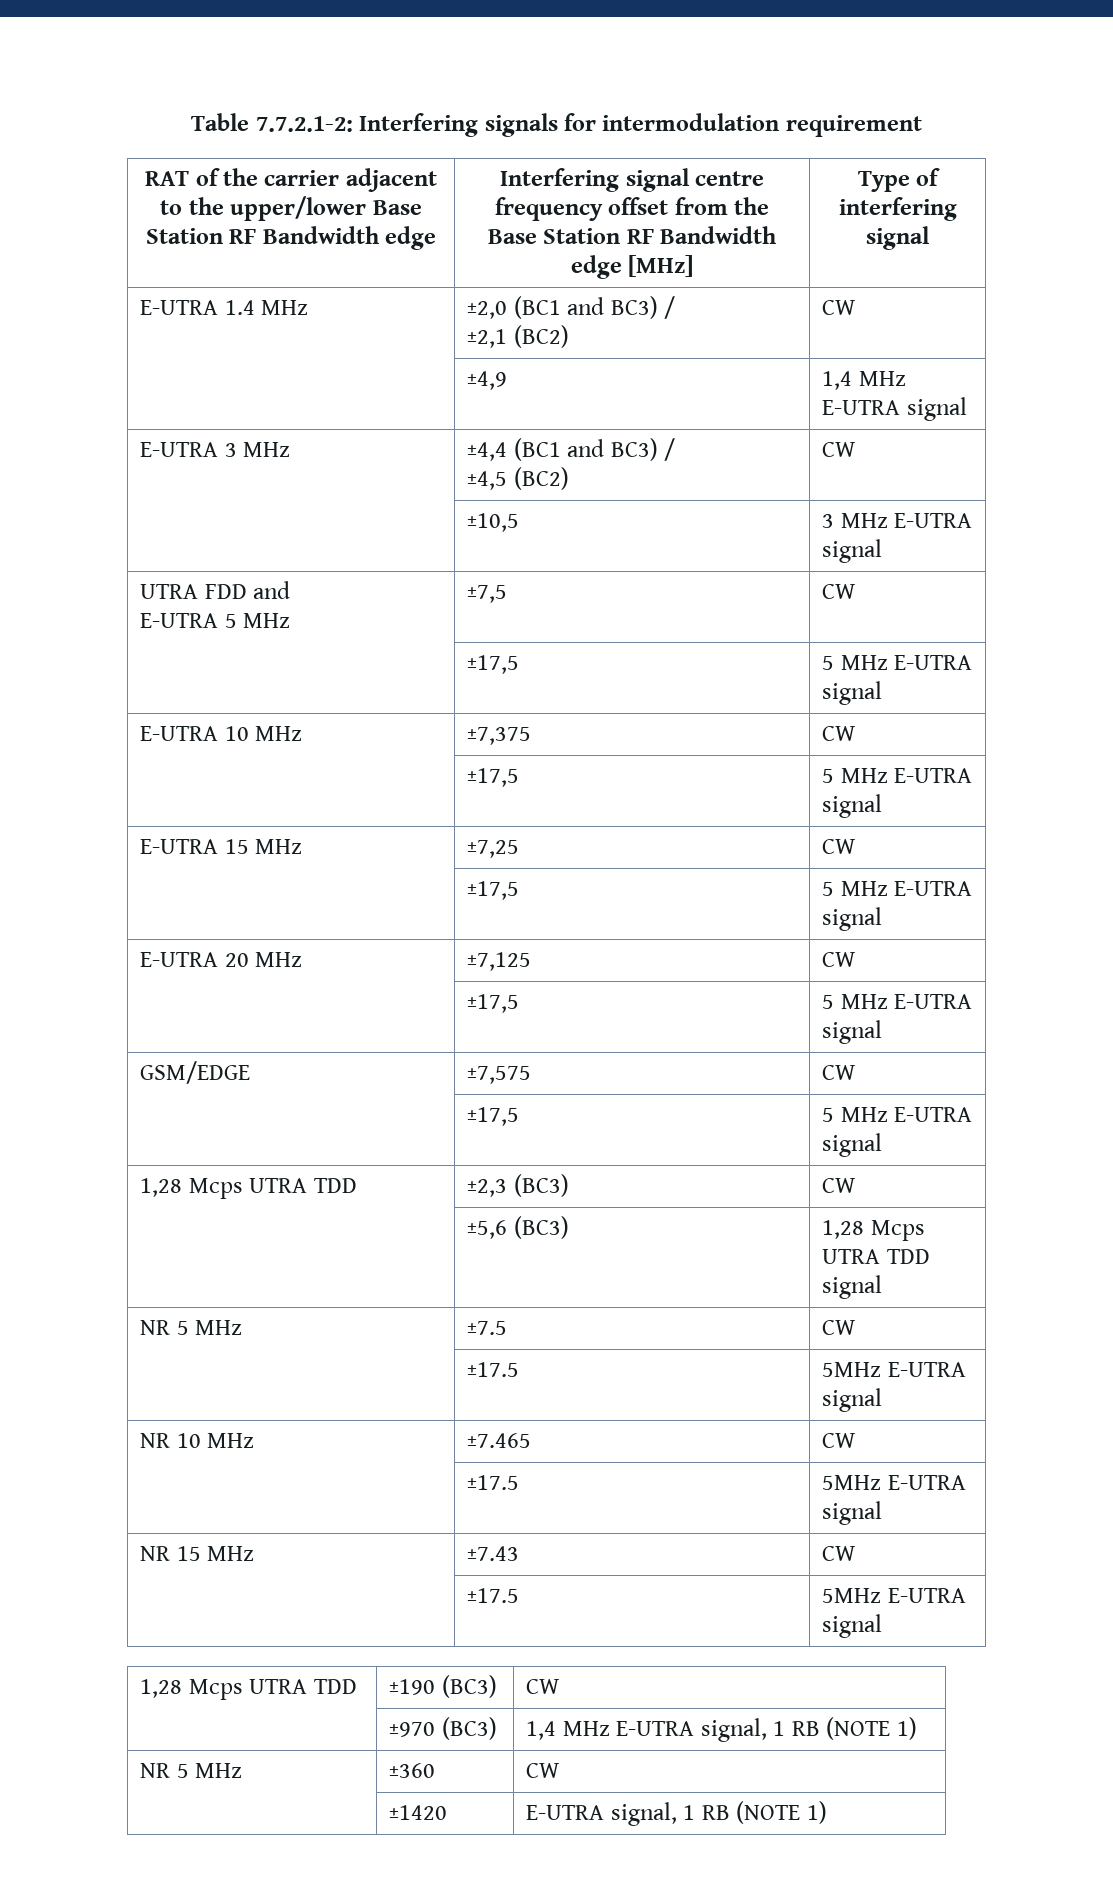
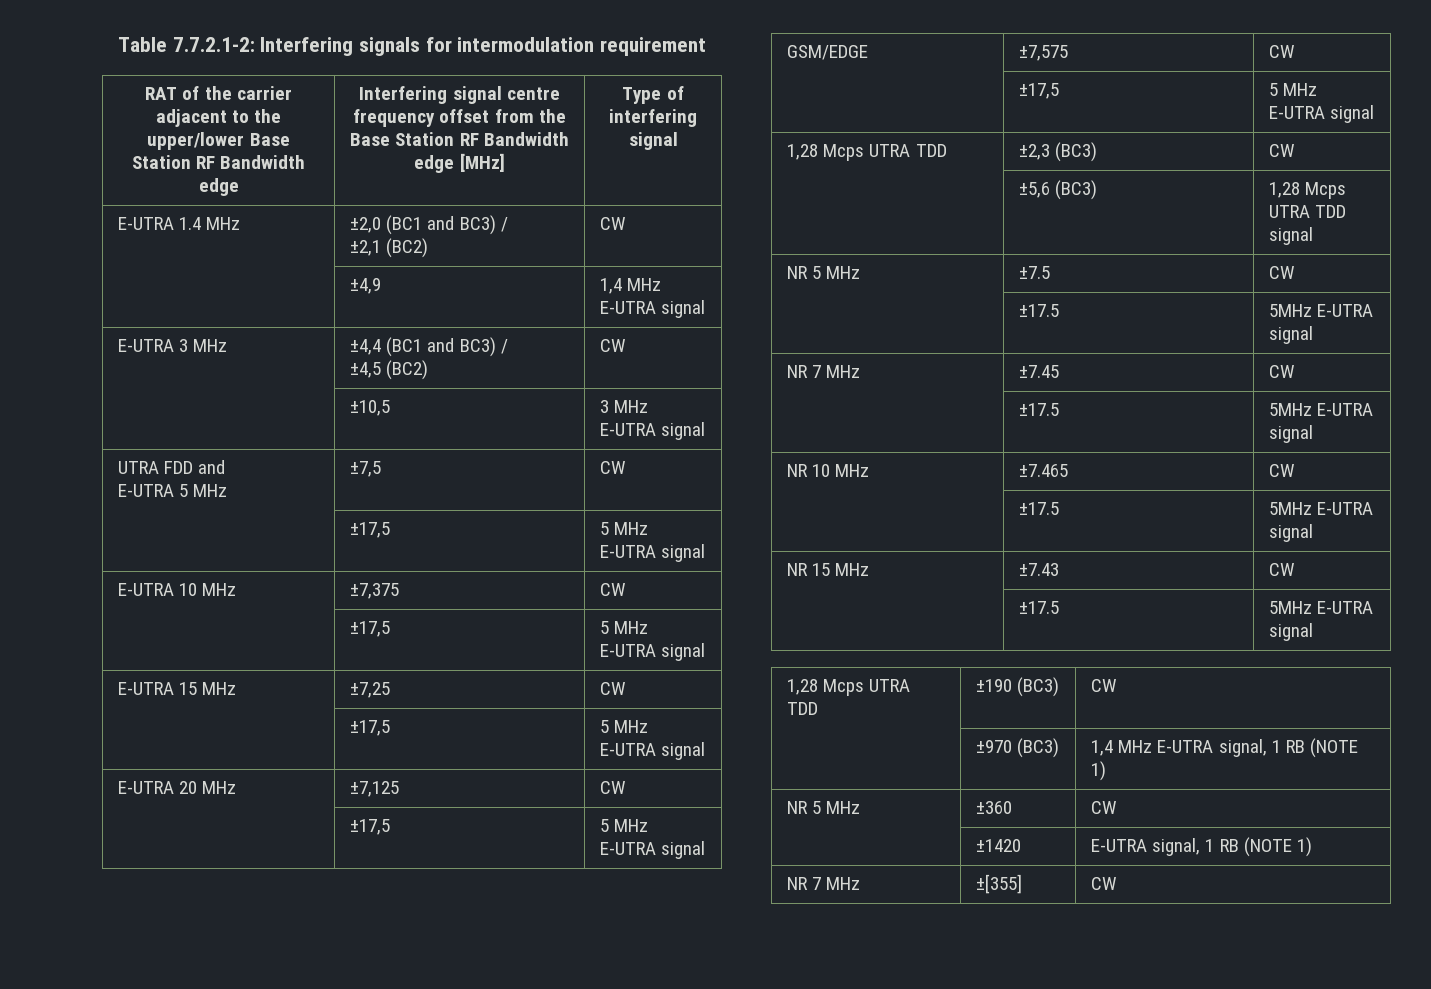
(883, 1400) none -> [787,365,861,378] [1019,365,1060,378] [1269,365,1295,378] [1019,403,1060,416] [1269,403,1374,416] [1269,425,1314,443] // NR 7 MHz | ±7.45 | CW // | ±17.5 | 5MHz E-UTRA signal
(827, 1812) none -> [787,877,861,890] [976,874,1023,894] [1091,877,1117,890] // NR 7 MHz | ±[355] | CW

